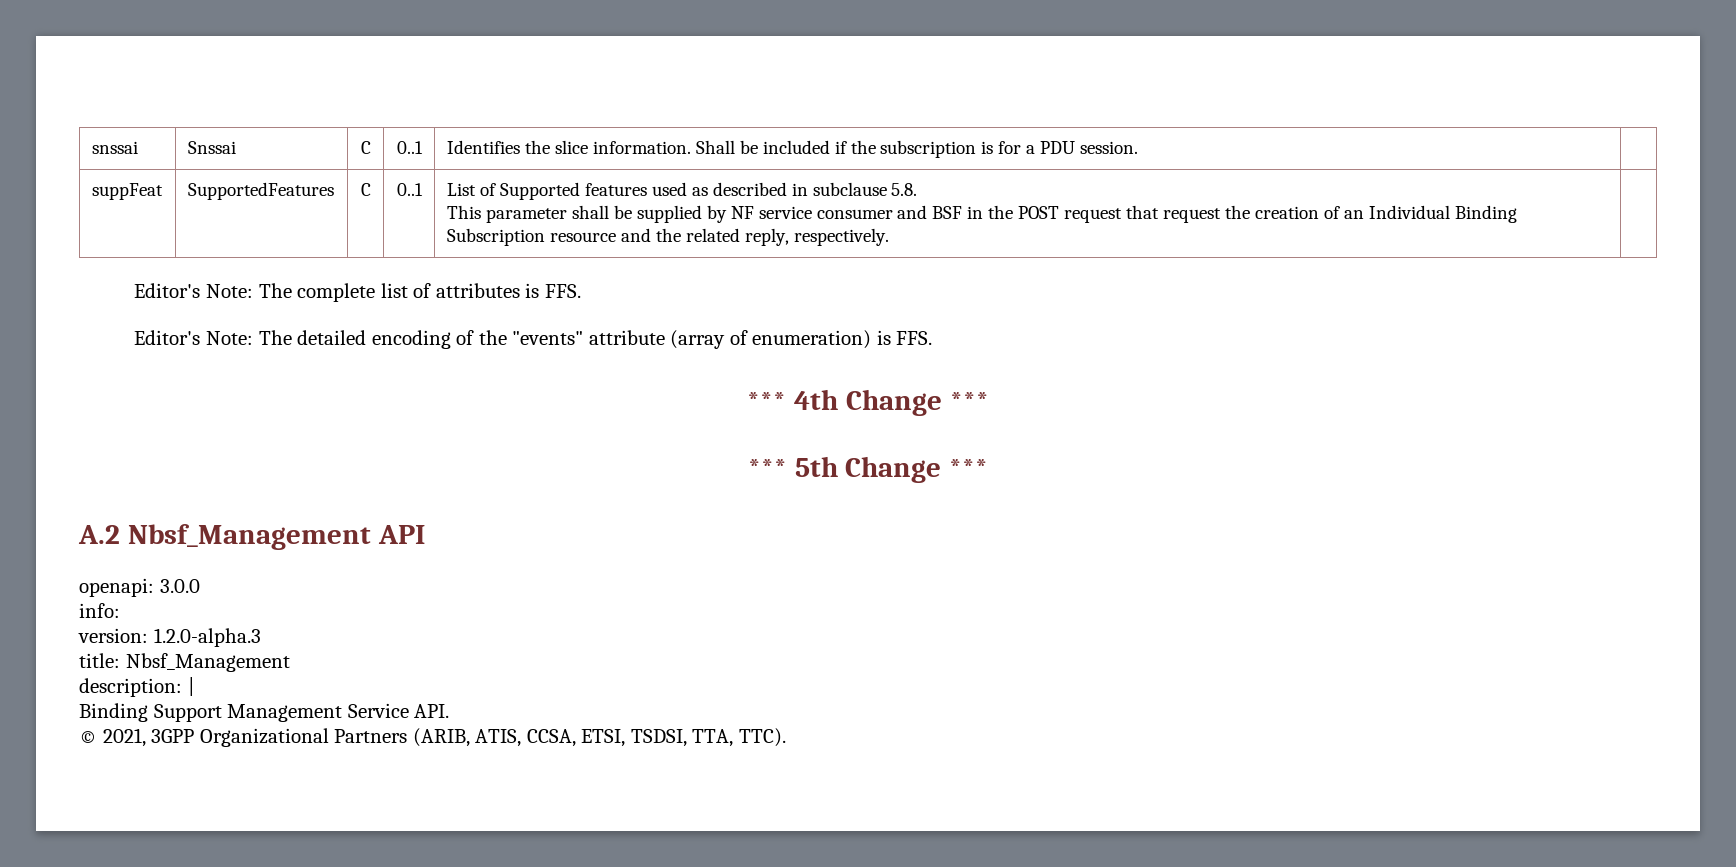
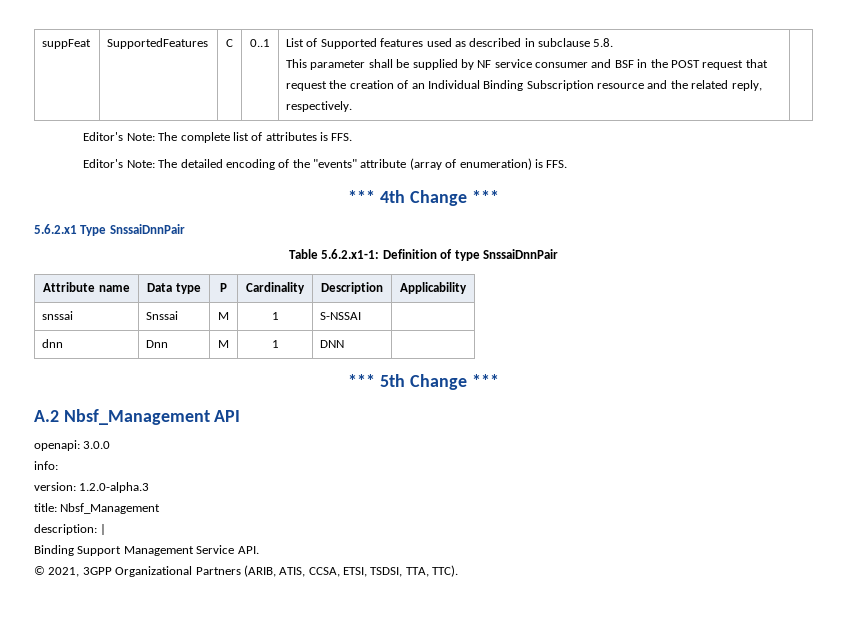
[91,141,138,154] [187,141,236,154] [360,141,371,154] [396,141,423,154] [446,140,1139,158] snssai | Snssai | C | 0..1 | Identifies the slice information. Shall be included if the subscription is for a PDU session. | // -> (42, 44) none
(989, 401) none -> [34,224,185,236] [289,249,558,261] [43,282,130,292] [147,283,201,294] [220,283,227,292] [246,282,305,294] [321,282,383,294] [400,282,467,294] [42,311,74,320] [146,311,179,320] [218,312,229,320] [271,312,279,320] [320,312,362,320] [42,339,64,348] [146,340,169,348] [218,340,229,348] [271,340,279,348] [320,340,345,348] // 5.6.2.x1 Type SnssaiDnnPair // Table 5.6.2.x1-1: Definition of type SnssaiDnnPair // Attribute name | Data type | P | Cardinality | Description | Applicability // snssai | Snssai | M | 1 | S-NSSAI | // dnn | Dnn | M | 1 | DNN |

